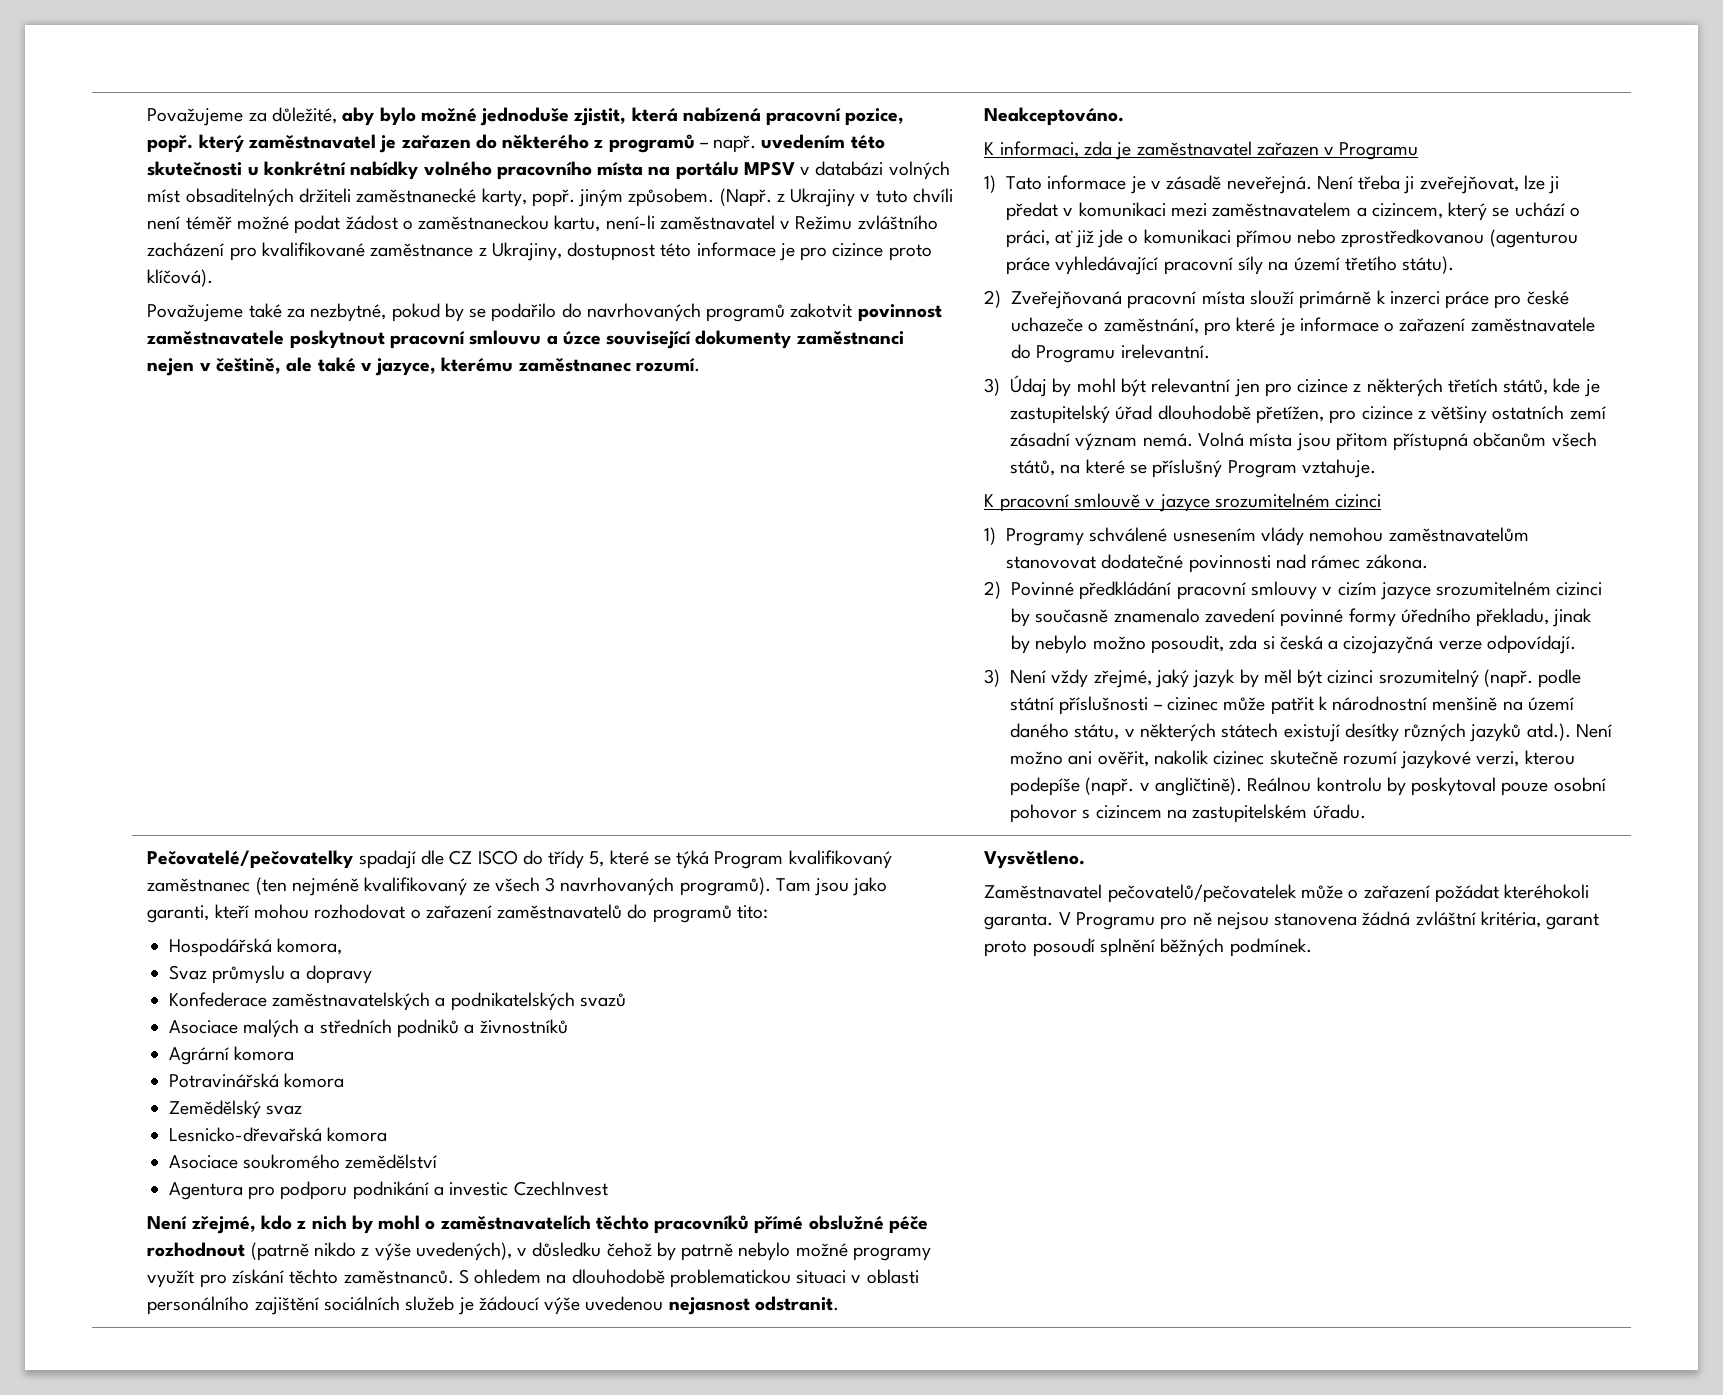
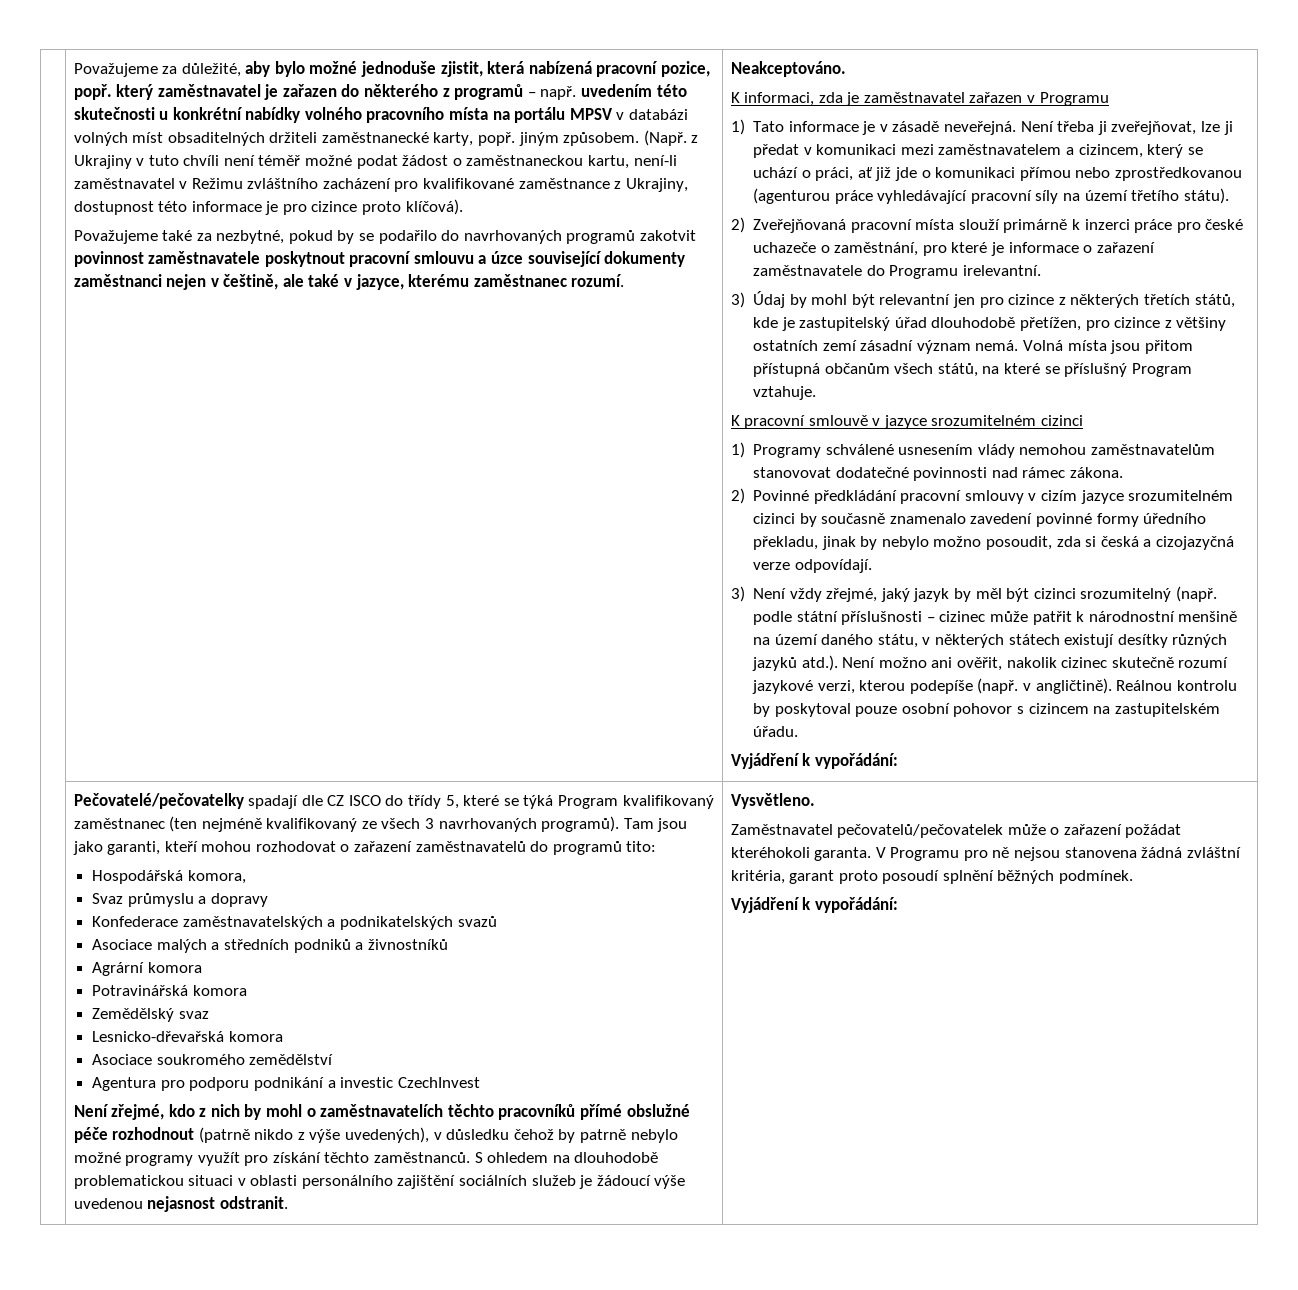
(1366, 811) none -> [730,753,898,769] // Vyjádření k vypořádání:
(1312, 947) none -> [730,897,898,913] // Vyjádření k vypořádání:

